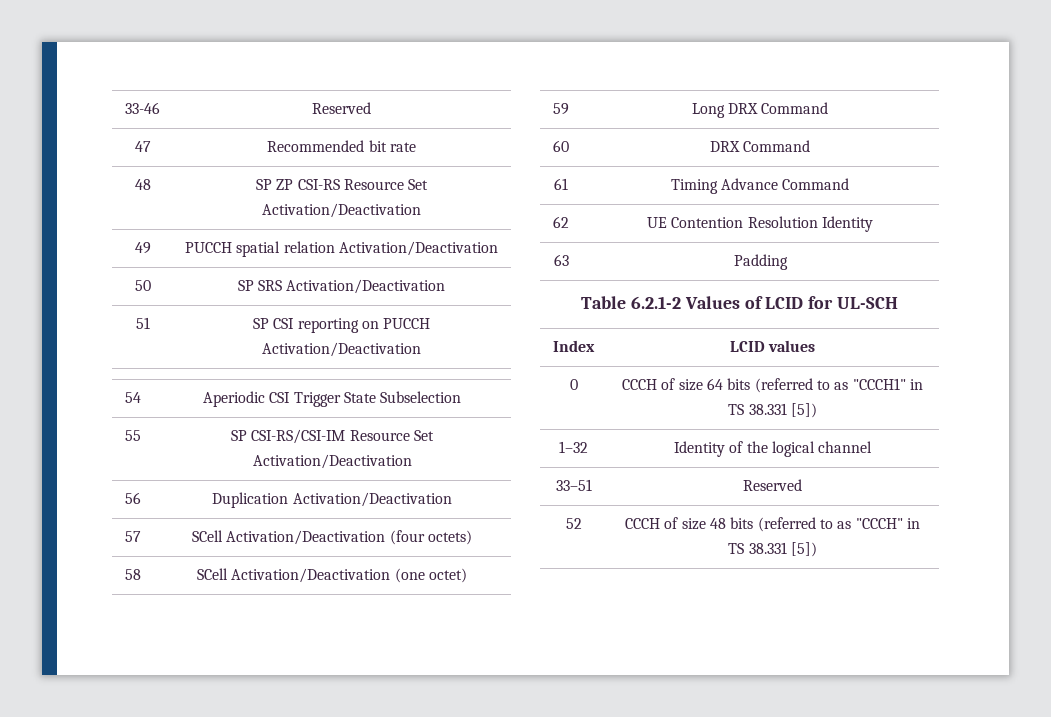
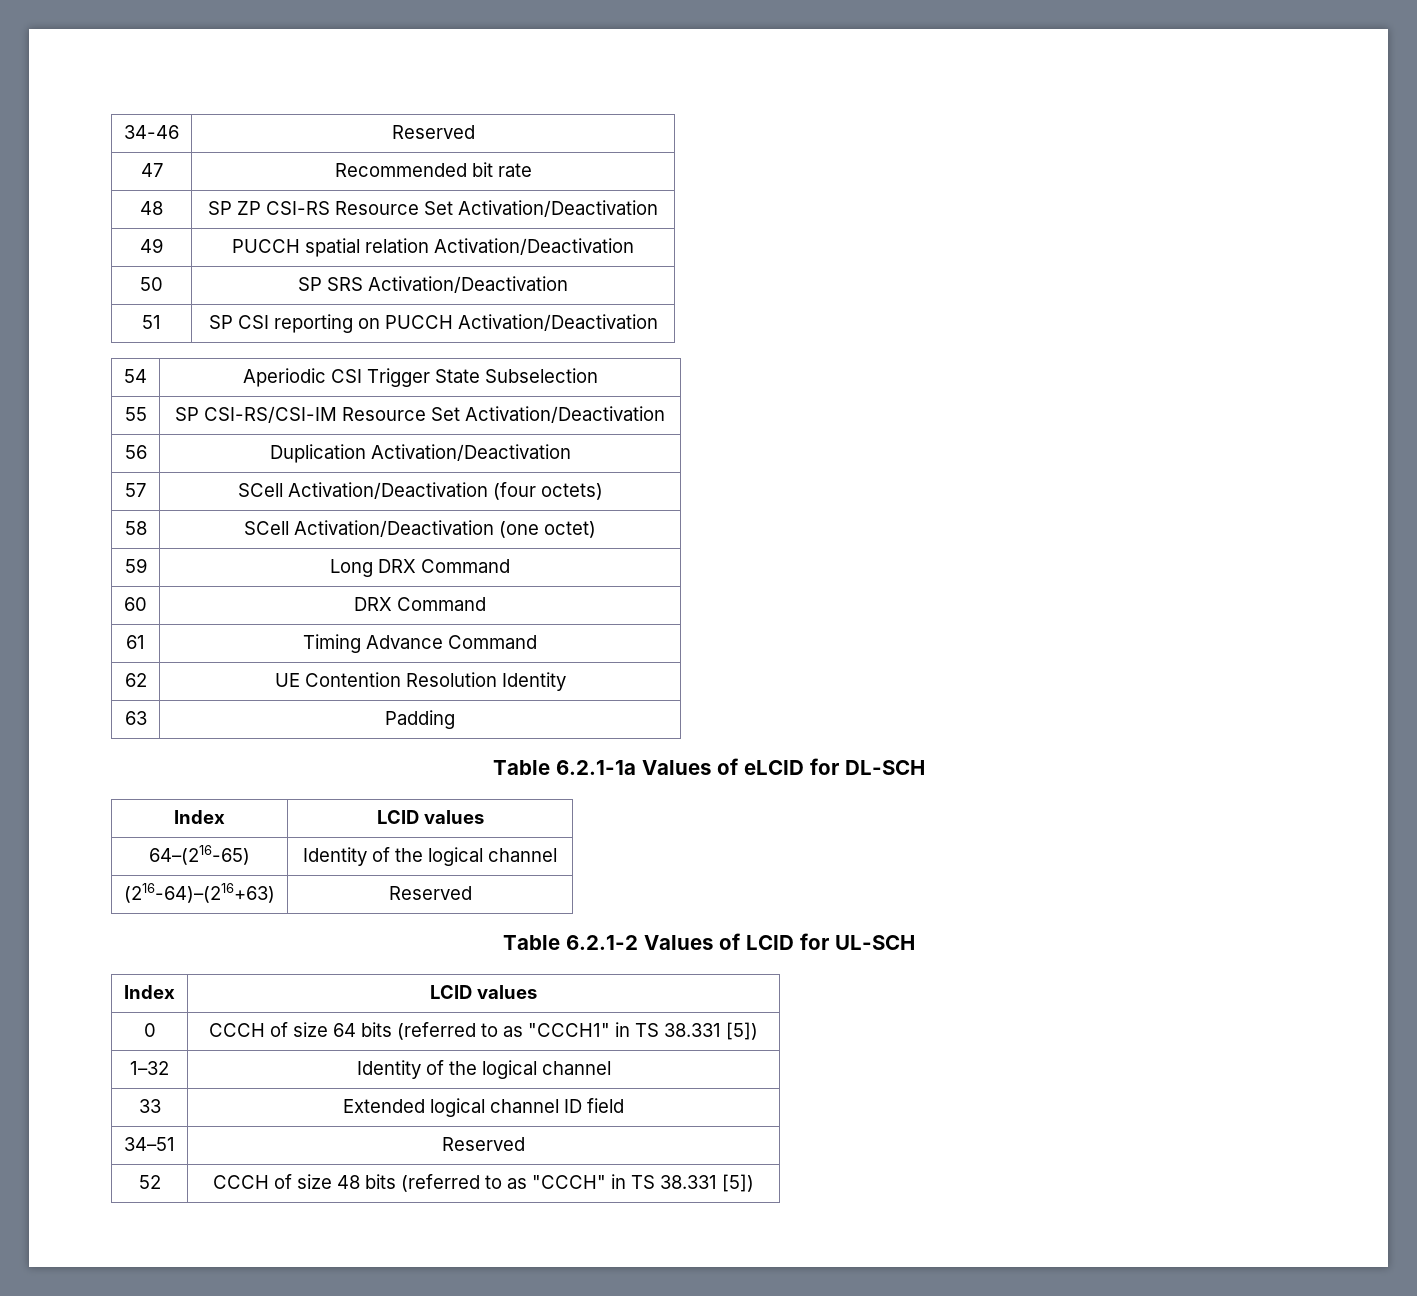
[125,102,160,114] 33-46 -> [124,125,179,139] 34-46
(788, 262) none -> [492,758,925,775] [174,810,225,824] [376,810,484,824] [149,845,250,865] [303,847,557,866] [124,883,275,903] [388,886,472,900] // Table 6.2.1-1a Values of eLCID for DL-SCH // Index | LCID values // 64–(216-65) | Identity of the logical channel // (216-64)–(216+63) | Reserved
[555,479,592,491] 33–51 -> [138,1099,161,1113] [343,1098,624,1117] [124,1137,175,1151] 33 | Extended logical channel ID field // 34–51

